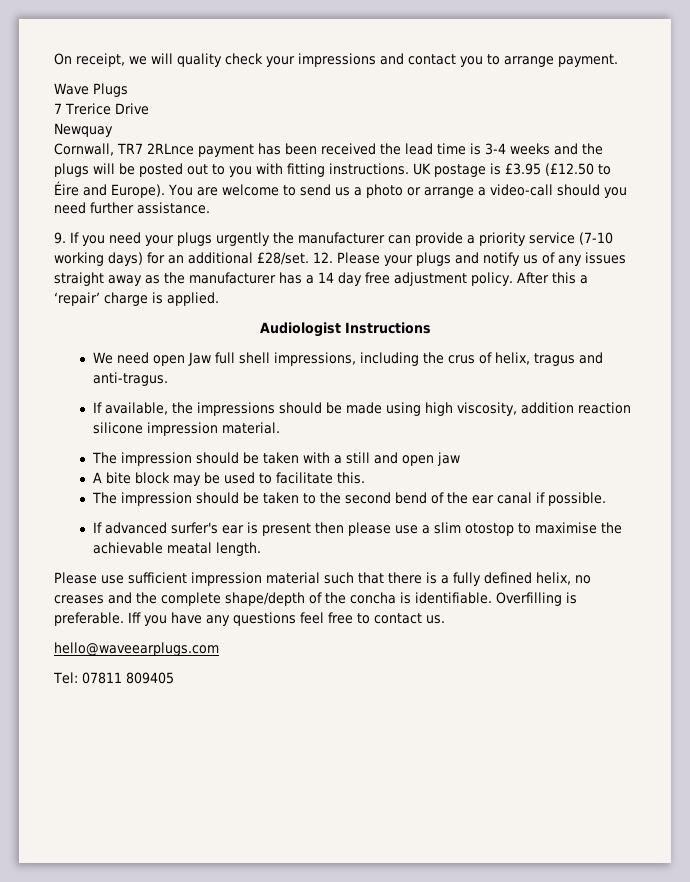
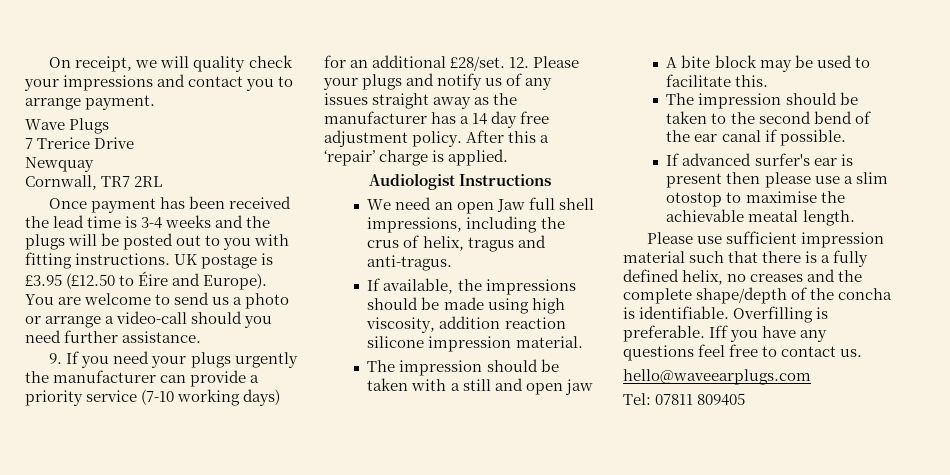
[147,143,194,155] 2RLnce -> [134,176,163,187] [49,198,88,209] 2RL // Once
(149, 358) none -> [434,202,453,210] an

